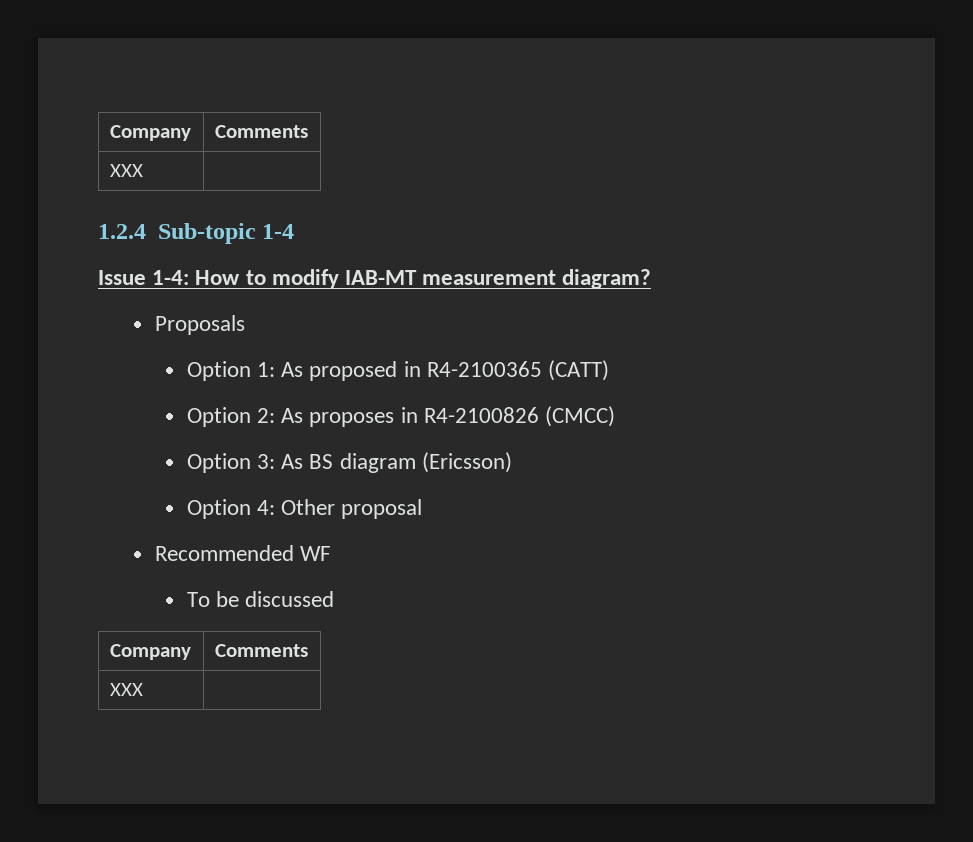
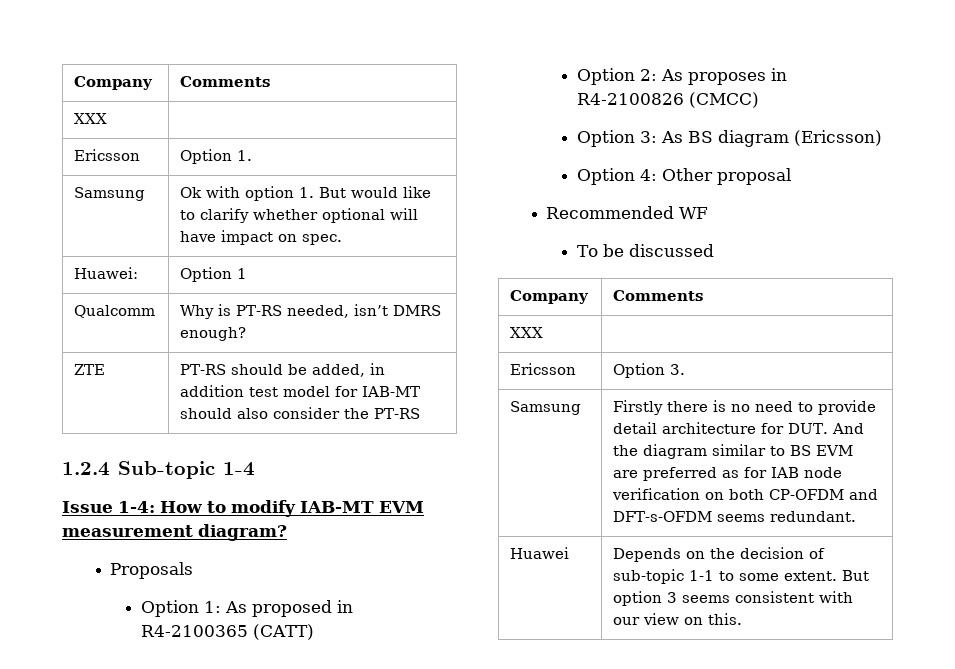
[109,125,191,141] [214,125,308,138] [109,164,143,177] Company | Comments // XXX | -> [74,76,154,90] [180,76,271,87] [74,113,108,124] [74,149,141,161] [180,149,253,164] [74,187,146,201] [180,186,432,201] [180,208,419,223] [180,230,343,245] [74,267,139,279] [180,267,248,282] [74,305,156,318] [180,304,442,319] [180,327,247,341] [74,364,106,375] [180,363,386,377] [180,385,421,397] [180,407,421,419] Company | Comments // XXX | // Ericsson | Option 1. // Samsung | Ok with option 1. But would like to clarify whether optional will have impact on spec. // Huawei: | Option 1 // Qualcomm | Why is PT-RS needed, isn’t DMRS enough? // ZTE | PT-RS should be added, in addition test model for IAB-MT should also consider the PT-RS
(418, 277) none -> [379,501,424,513] EVM
(143, 689) none -> [510,363,577,375] [613,363,686,378] [510,401,582,415] [613,400,877,415] [613,422,865,434] [613,444,854,459] [613,467,843,481] [612,488,879,500] [613,511,857,522] [510,547,570,559] [613,547,826,562] [613,569,870,584] [613,591,854,606] [613,613,743,625] // Ericsson | Option 3. // Samsung | Firstly there is no need to provide detail architecture for DUT. And the diagram similar to BS EVM are preferred as for IAB node verification on both CP-OFDM and DFT-s-OFDM seems redundant. // Huawei | Depends on the decision of sub-topic 1-1 to some extent. But option 3 seems consistent with our view on this.

